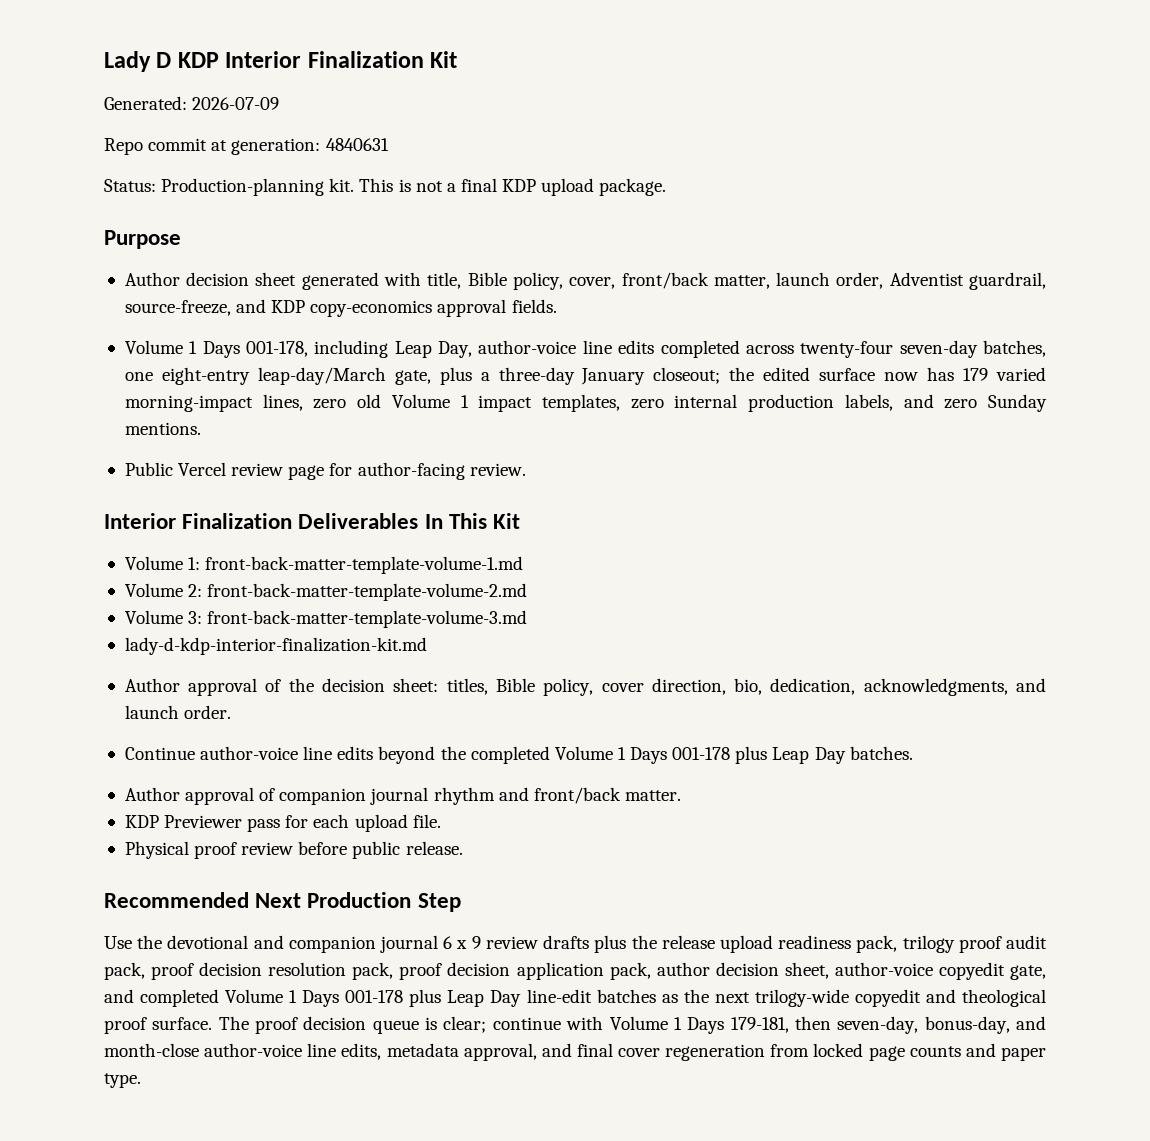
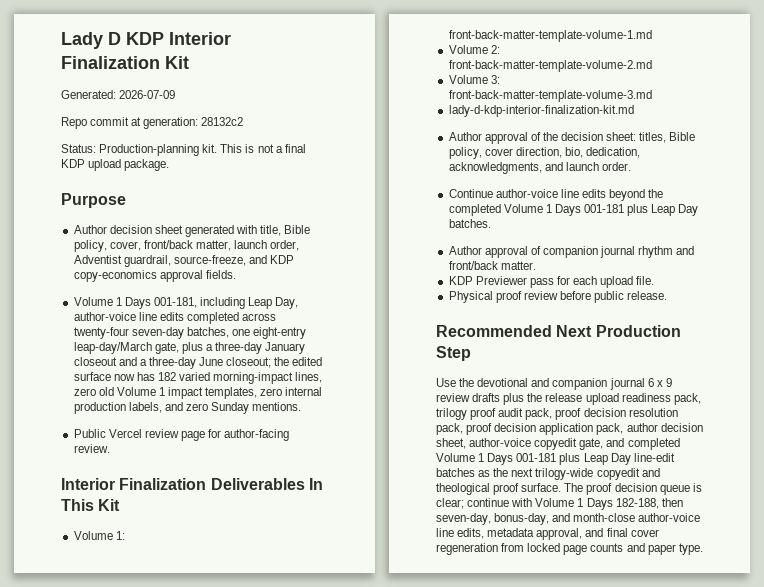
[325,138,389,151] 4840631 -> [201,117,244,126] 28132c2
[245,341,308,357] 001-178, -> [153,297,197,308] 001-181,
(646, 376) none -> [73,357,224,369] closeout and a three-day June
[963,368,989,381] 179 -> [157,372,176,381] 182
[672,747,731,760] 001-178 -> [584,204,625,213] 001-181
[345,990,404,1003] 001-178 -> [516,453,557,462] 001-181
[730,1017,789,1033] 179-181, -> [615,498,659,509] 182-188,

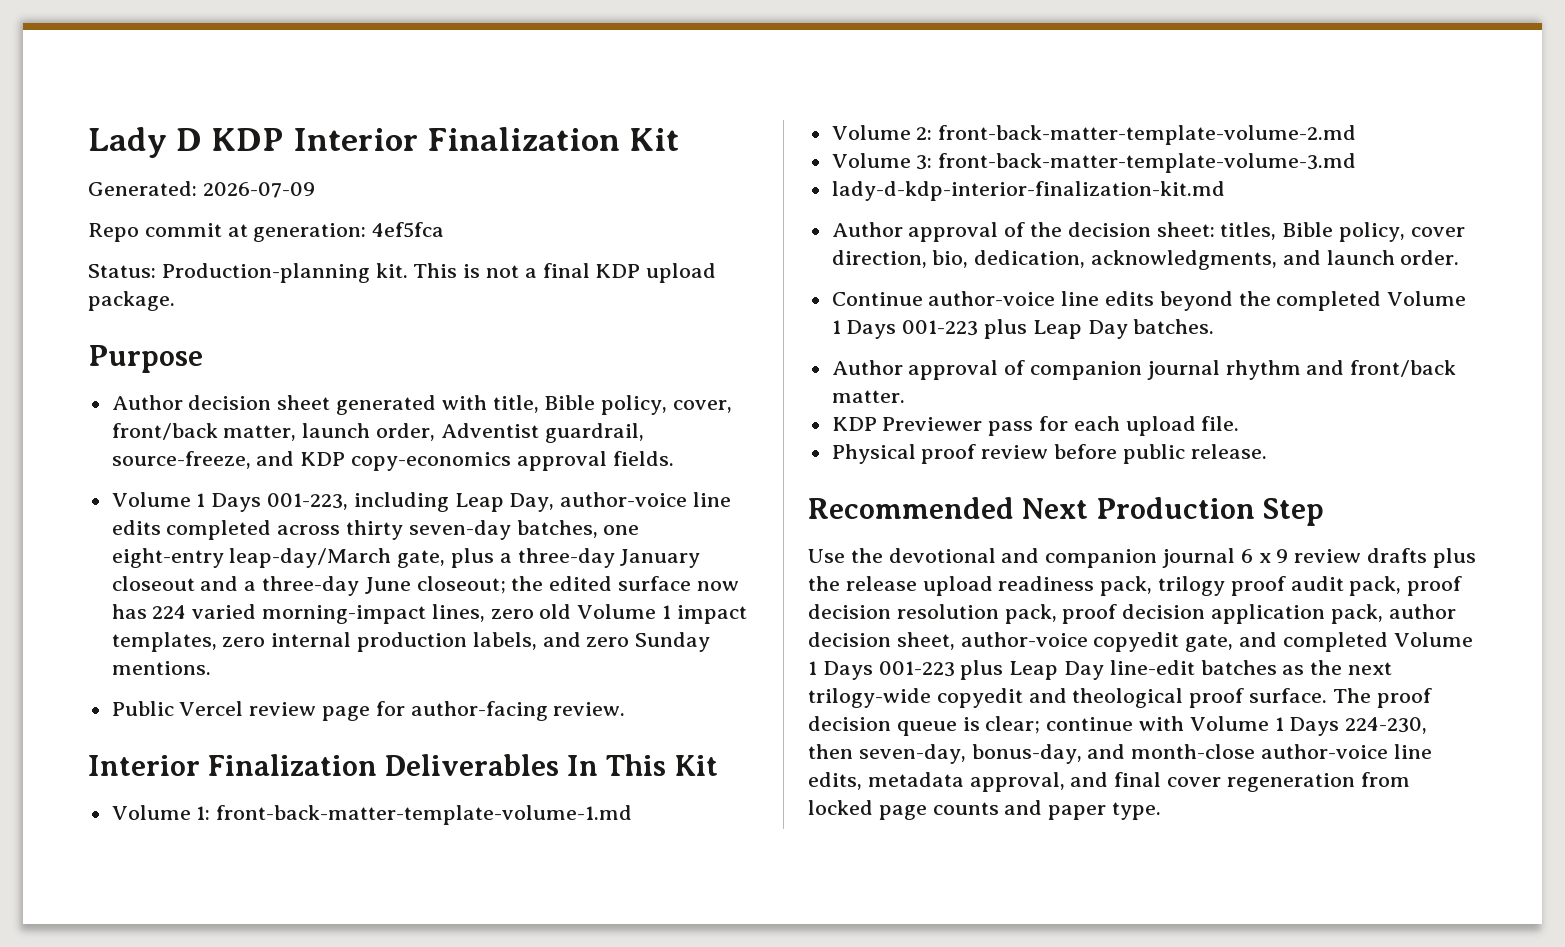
[201,117,244,126] 28132c2 -> [372,222,445,238] 4ef5fca
[153,297,197,308] 001-181, -> [267,493,349,510] 001-223,
[73,327,129,339] twenty-four -> [346,520,404,540] thirty
[157,372,176,381] 182 -> [152,605,187,619] 224
[584,204,625,213] 001-181 -> [902,320,979,336] 001-223
[516,453,557,462] 001-181 -> [878,661,955,677] 001-223
[615,498,659,509] 182-188, -> [1345,717,1428,734] 224-230,

